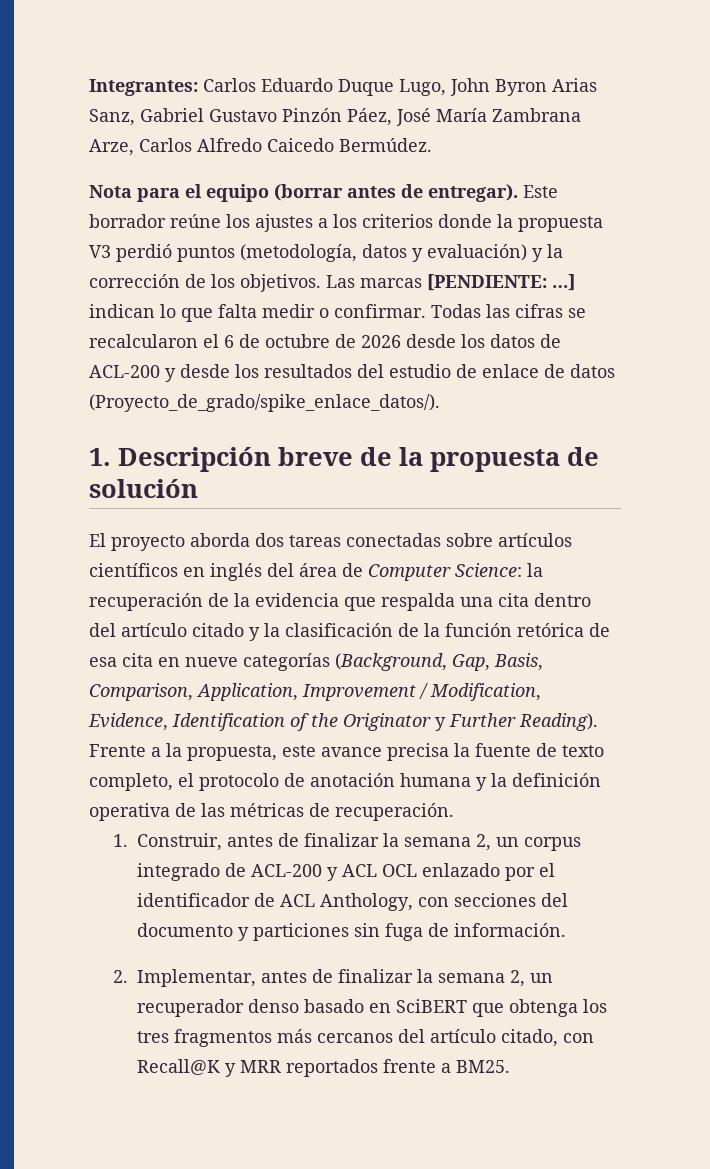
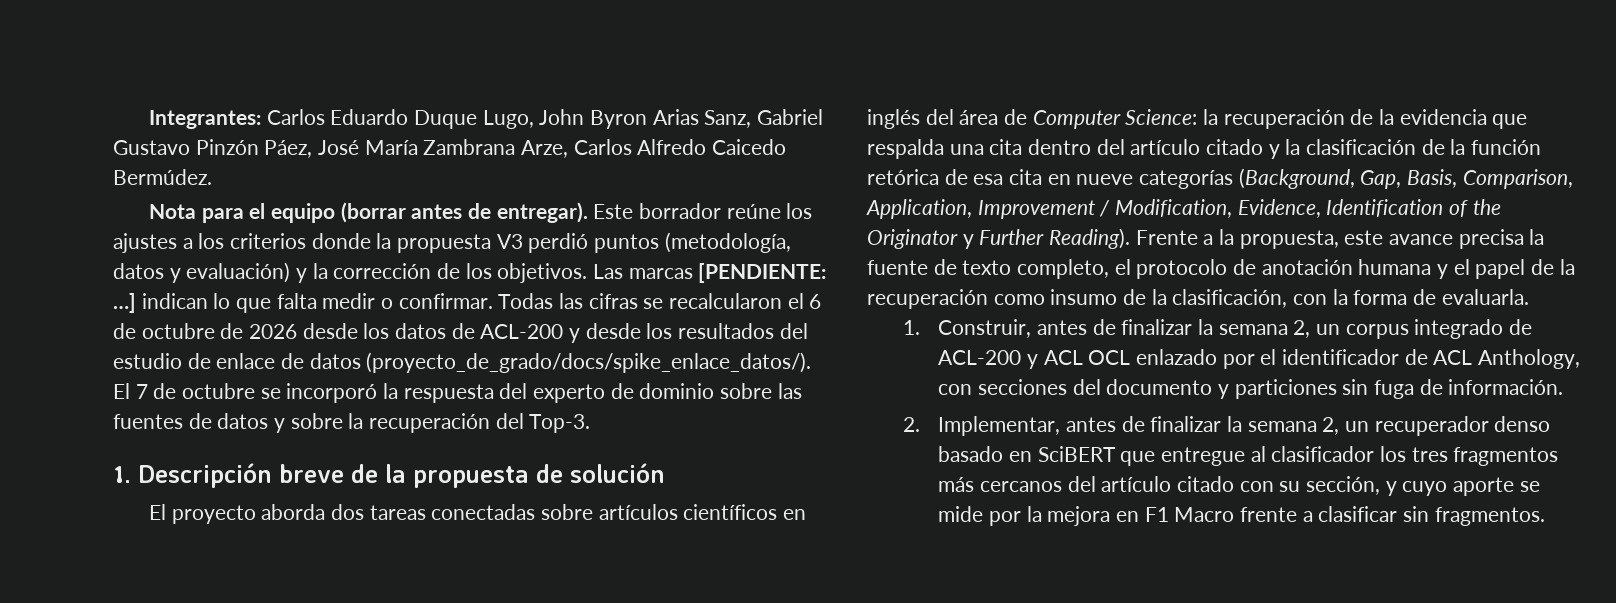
[89,394,440,412] (Proyecto_de_grado/spike_enlace_datos/). -> [366,352,812,373] [113,383,802,403] [113,413,591,433] (proyecto_de_grado/docs/spike_enlace_datos/). El 7 de octubre se incorporó la respuesta del experto de dominio sobre las fuentes de datos y sobre la recuperación del Top-3.
[491,773,601,787] [89,803,454,821] la definición operativa de las métricas de recuperación. -> [1453,259,1575,279] [867,289,1529,309] el papel de la recuperación como insumo de la clasificación, con la forma de evaluarla.
[509,999,579,1017] obtenga -> [1160,446,1375,466] entregue al clasificador
[501,1029,595,1047] [137,1059,511,1077] citado, con Recall@K y MRR reportados frente a BM25. -> [1176,476,1540,496] [938,506,1545,526] citado con su sección, y cuyo aporte se mide por la mejora en F1 Macro frente a clasificar sin fragmentos.

